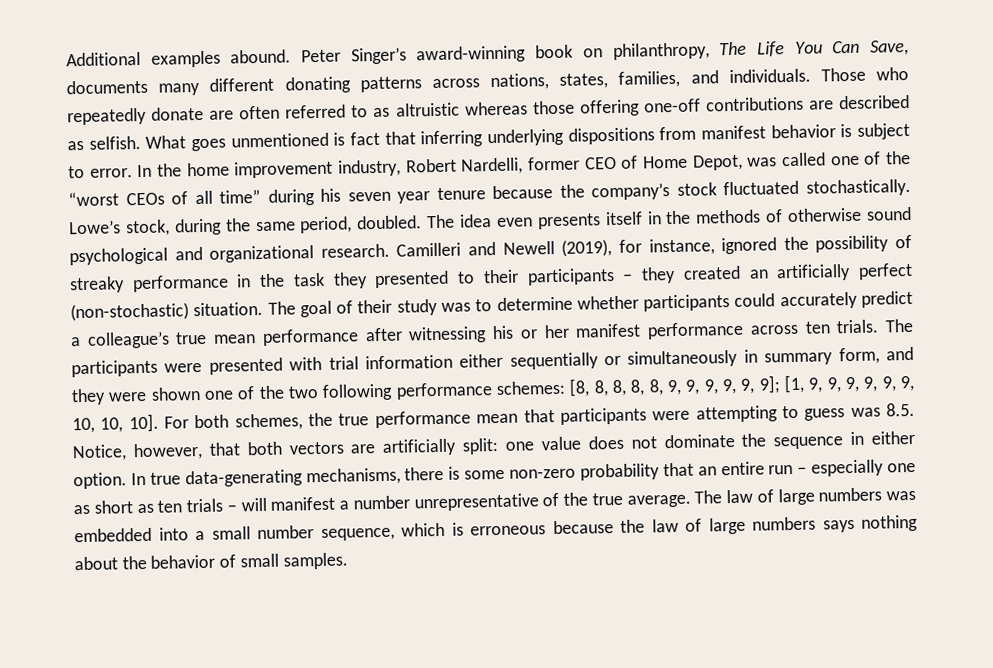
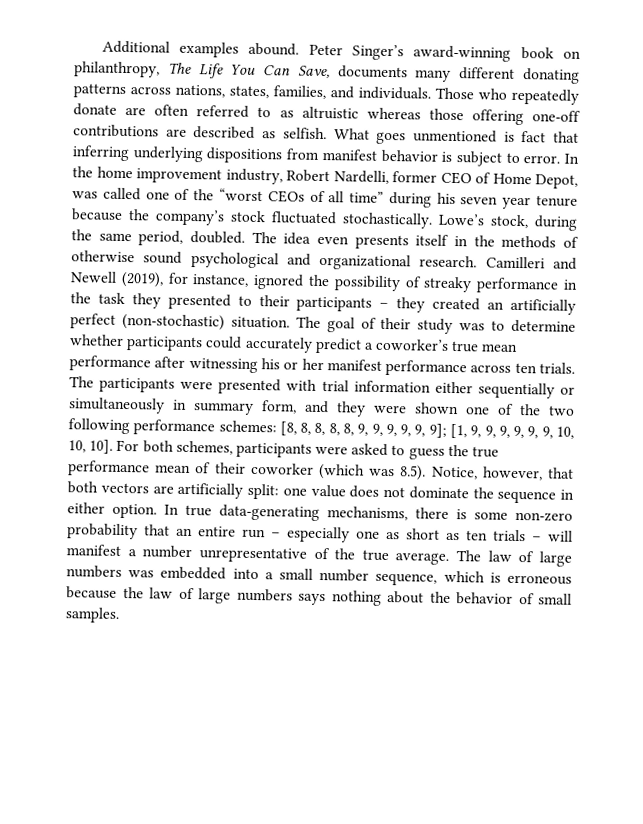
[86,331,170,349] colleague’s -> [375,338,450,351] coworker’s
[308,402,916,429] the true performance mean that participants were attempting to guess was 8.5. -> [235,442,500,460] [68,460,427,481] participants were asked to guess the true performance mean of their coworker (which was 8.5).

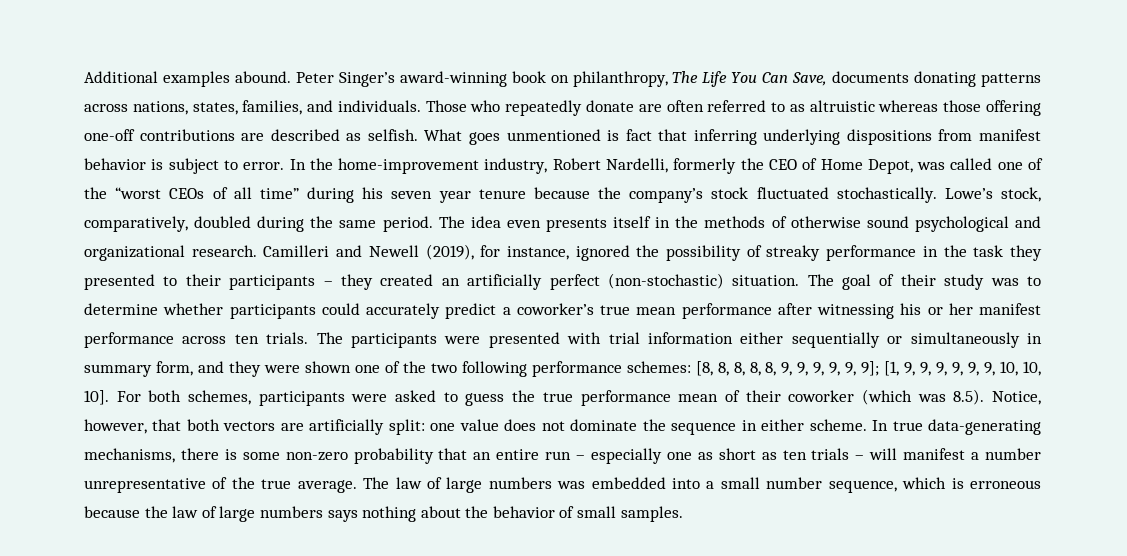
[415,67,516,82] many different -> (910, 77) none
[96,166,222,184] home improvement -> [338,158,480,174] home-improvement
[392,171,437,183] former -> [673,158,764,174] formerly the
(529, 221) none -> [84,216,252,232] comparatively, doubled
[138,230,245,246] period, doubled. -> [382,216,433,232] period.
[112,503,157,519] option. -> [809,419,867,431] scheme.

